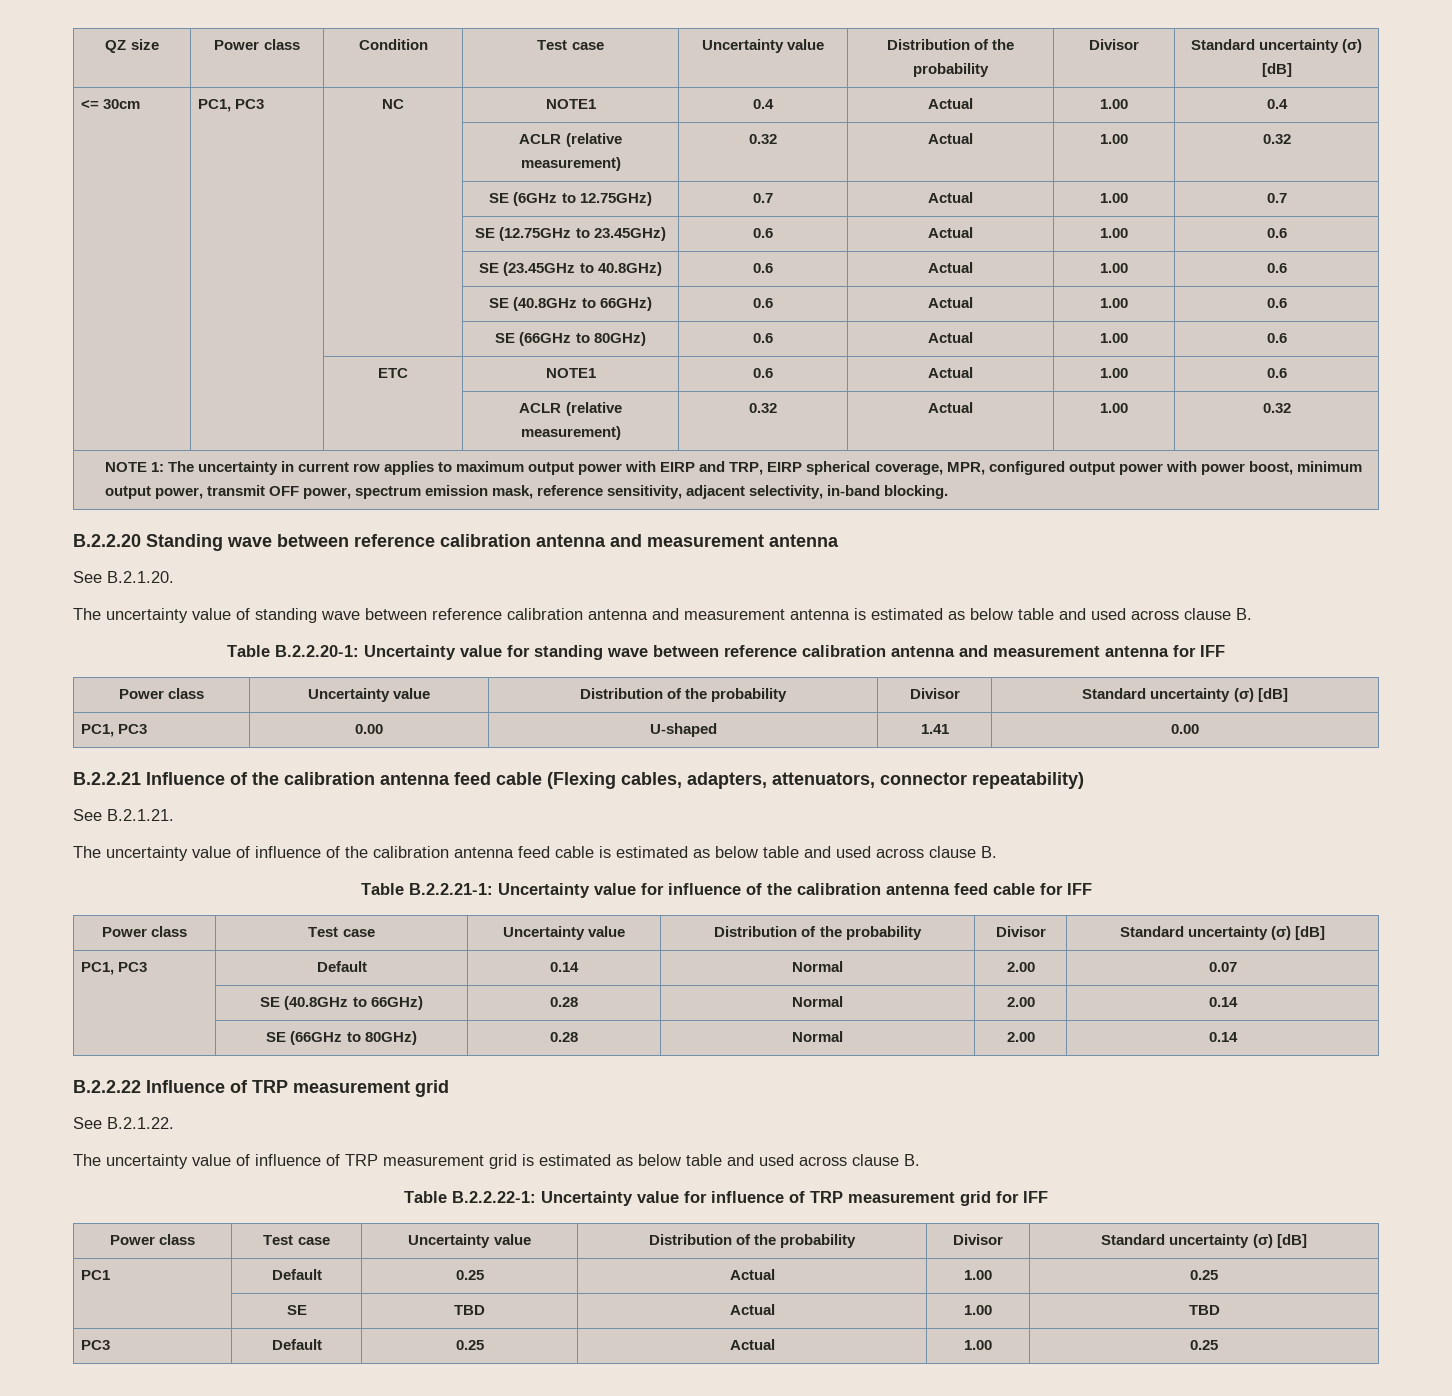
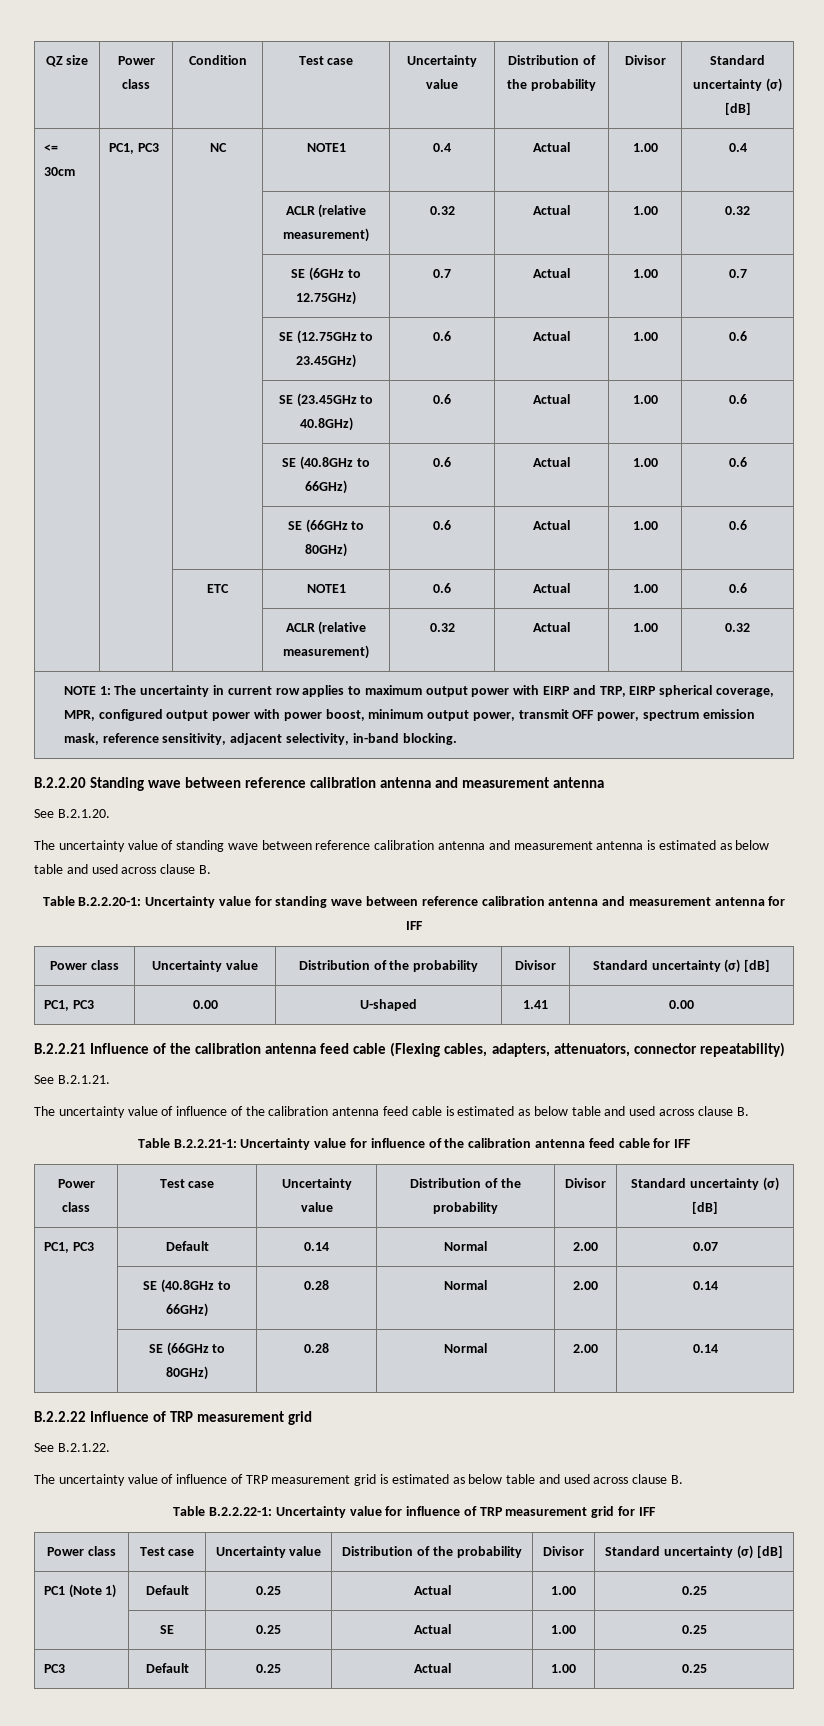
(110, 1275) none -> [68,1584,117,1598] (Note 1)
[454,1305,485,1315] [729,1304,775,1315] [964,1305,992,1315] [1188,1305,1220,1315] TBD | Actual | 1.00 | TBD -> [256,1625,281,1634] [413,1624,451,1634] [551,1625,576,1634] [681,1625,707,1634] 0.25 | Actual | 1.00 | 0.25

